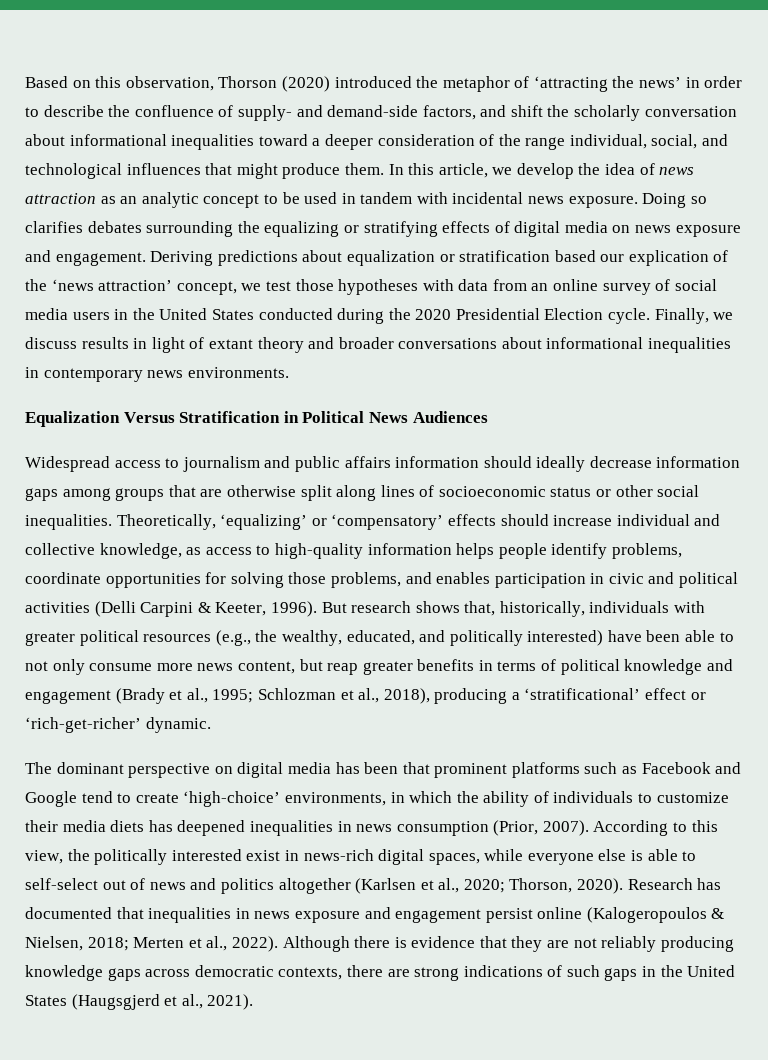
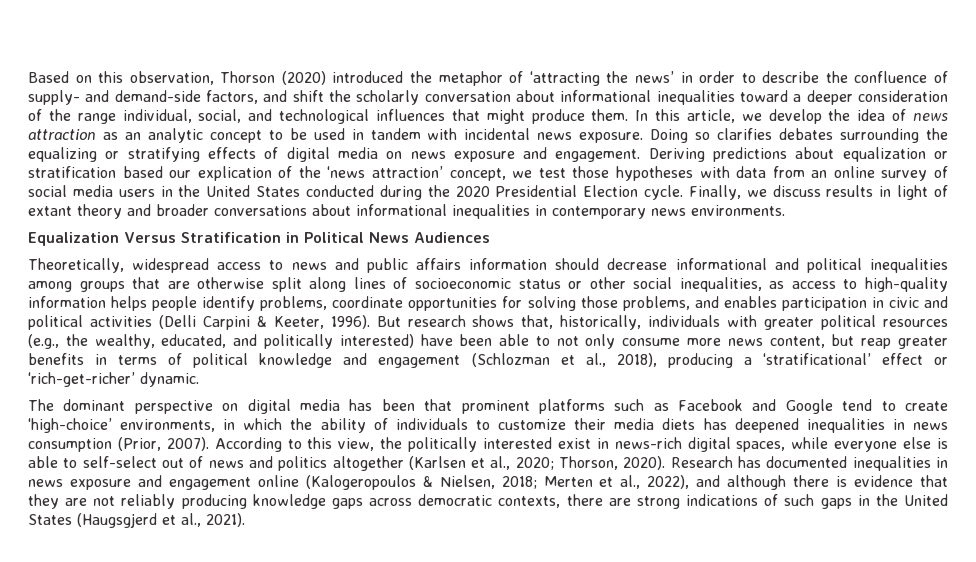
[25,456,260,472] Widespread access to journalism -> [28,258,327,273] Theoretically, widespread access to news
[536,456,741,472] [25,488,58,501] ideally decrease information gaps -> [607,258,948,273] decrease informational and political inequalities
[25,514,721,530] [25,543,182,559] inequalities. Theoretically, ‘equalizing’ or ‘compensatory’ effects should increase individual and collective knowledge, -> [679,277,762,292] inequalities,
[115,688,336,704] (Brady et al., 1995; Schlozman -> [471,353,550,367] (Schlozman
[116,907,144,919] that -> (848, 462) none
[485,908,533,923] persist -> (251, 483) none
[231,936,350,952] 2022). Although -> [647,475,787,490] 2022), and although

